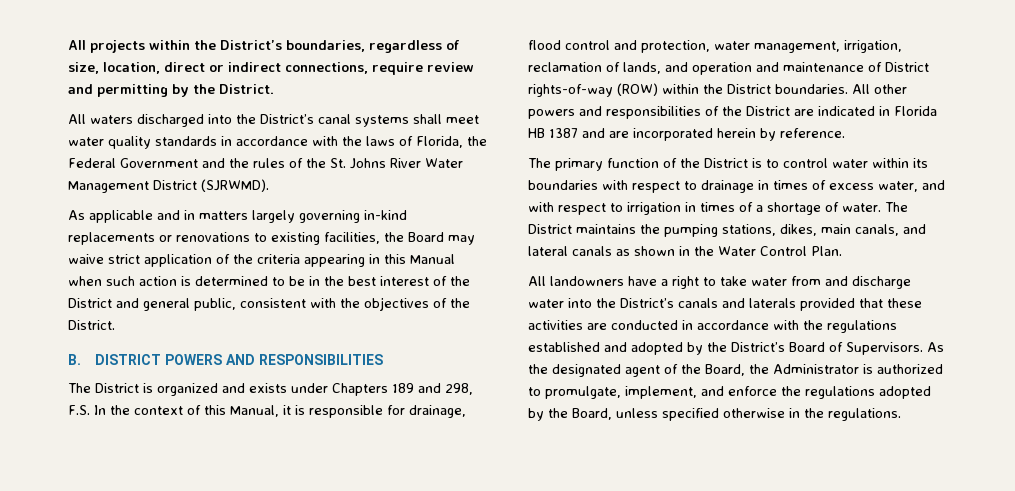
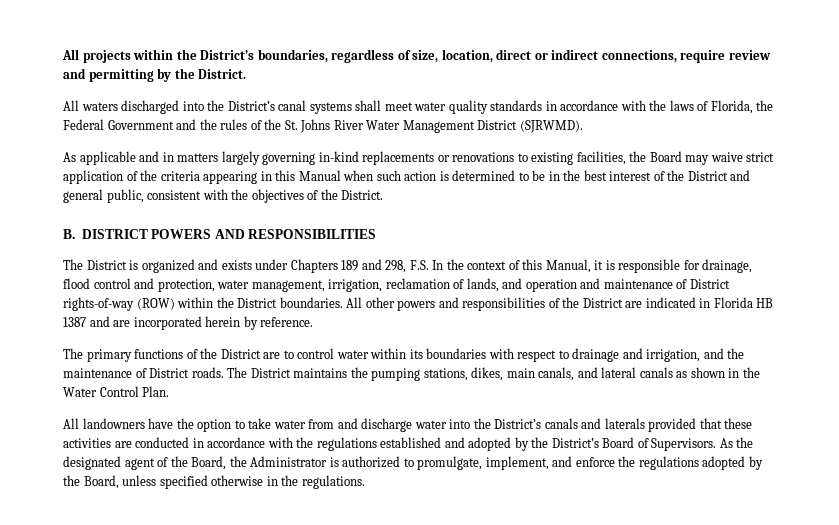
[607,158,762,168] function of the District is -> [134,348,281,359] functions of the District are
[758,180,945,192] [528,202,881,215] in times of excess water, and with respect to irrigation in times of a shortage of water. -> [622,348,745,362] [63,367,224,378] and irrigation, and the maintenance of District roads.
[661,276,699,289] a right -> [176,418,232,432] the option

